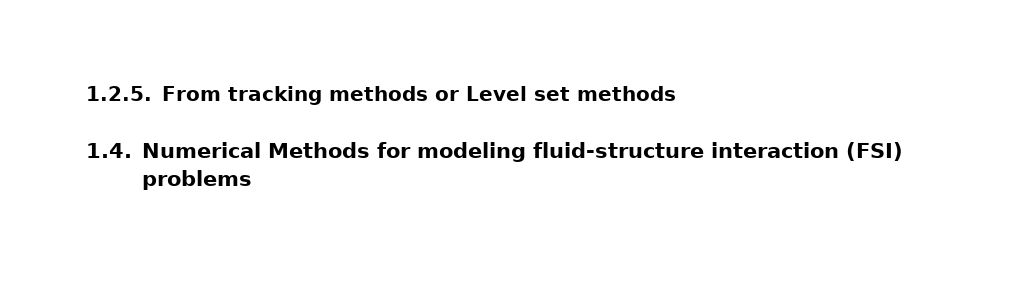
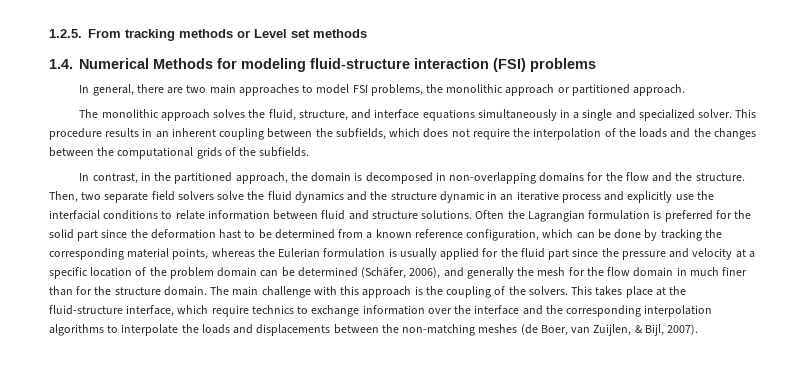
(252, 180) none -> [79,84,686,96] [79,109,757,121] [49,128,756,140] [49,147,310,159] [79,172,745,184] [49,191,714,203] [49,210,752,222] [49,229,722,241] [49,248,755,260] [49,267,748,279] [49,286,687,298] [49,305,713,317] [49,324,699,336] // In general, there are two main approaches to model FSI problems, the monolithic approach or partitioned approach. // The monolithic approach solves the fluid, structure, and interface equations simultaneously in a single and specialized solver. This procedure results in an inherent coupling between the subfields, which does not require the interpolation of the loads and the changes between the computational grids of the subfields. // In contrast, in the partitioned approach, the domain is decomposed in non-overlapping domains for the flow and the structure. Then, two separate field solvers solve the fluid dynamics and the structure dynamic in an iterative process and explicitly use the interfacial conditions to relate information between fluid and structure solutions. Often the Lagrangian formulation is preferred for the solid part since the deformation hast to be determined from a known reference configuration, which can be done by tracking the corresponding material points, whereas the Eulerian formulation is usually applied for the fluid part since the pressure and velocity at a specific location of the problem domain can be determined (Schäfer, 2006), and generally the mesh for the flow domain in much finer than for the structure domain. The main challenge with this approach is the coupling of the solvers. This takes place at the fluid-structure interface, which require technics to exchange information over the interface and the corresponding interpolation algorithms to interpolate the loads and displacements between the non-matching meshes (de Boer, van Zuijlen, & Bijl, 2007).

